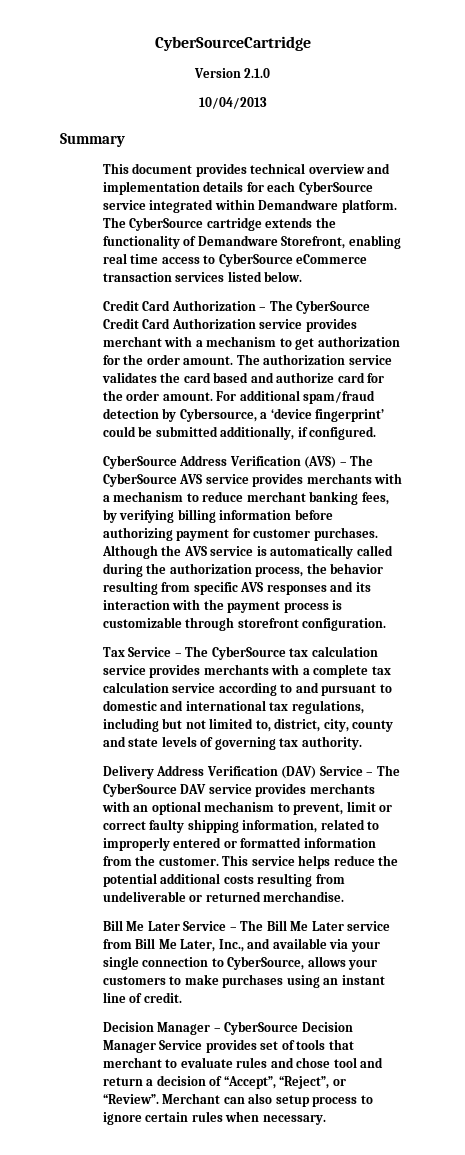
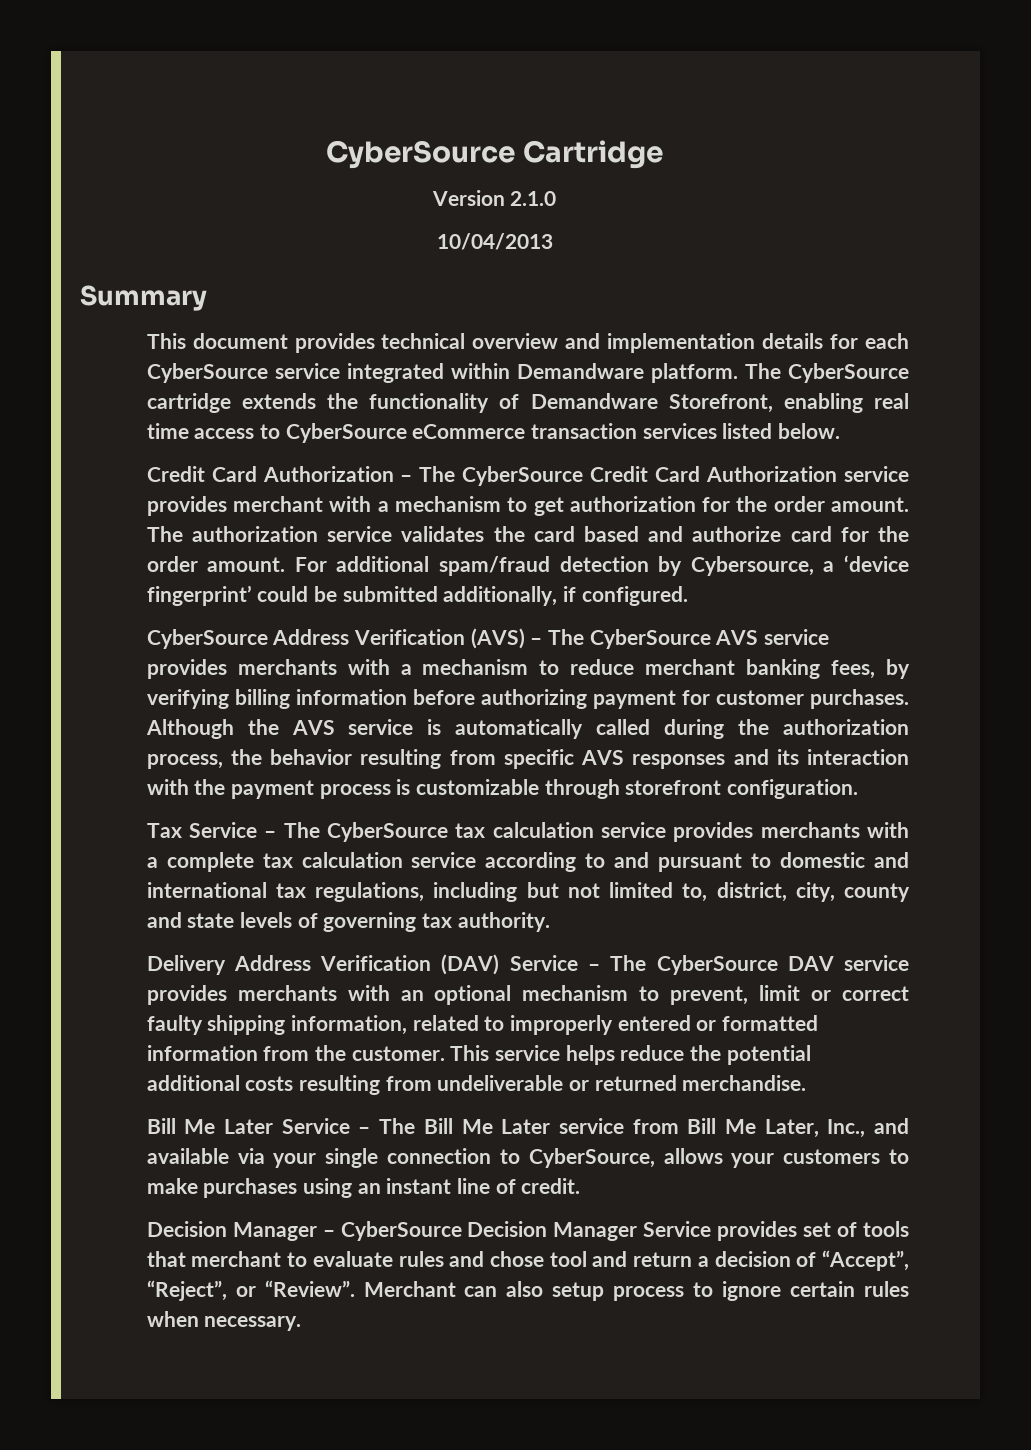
[154,36,311,51] CyberSourceCartridge -> [326,140,663,169] CyberSource Cartridge

